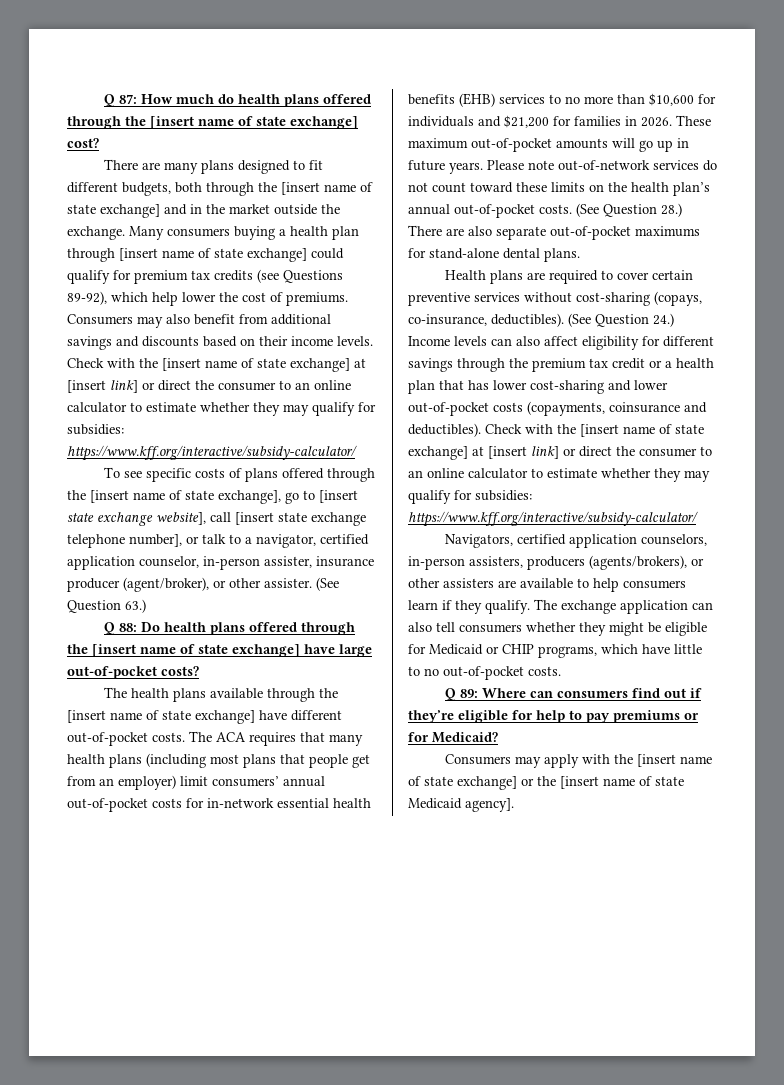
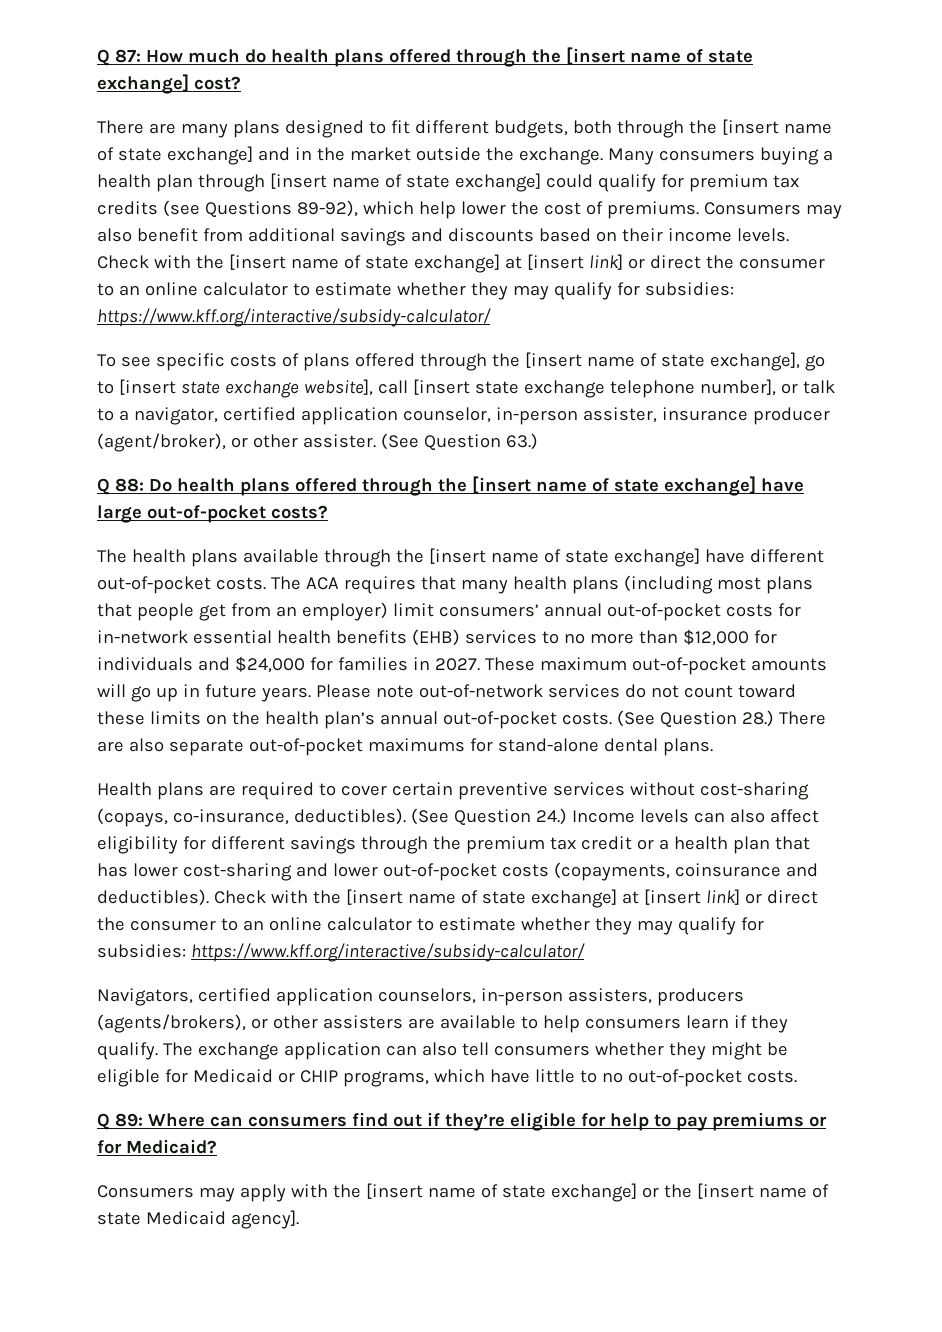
[649,93,694,106] $10,600 -> [682,629,749,646] $12,000
[504,115,549,128] $21,200 -> [234,656,305,673] $24,000
[641,117,672,127] 2026. -> [434,658,480,671] 2027.

